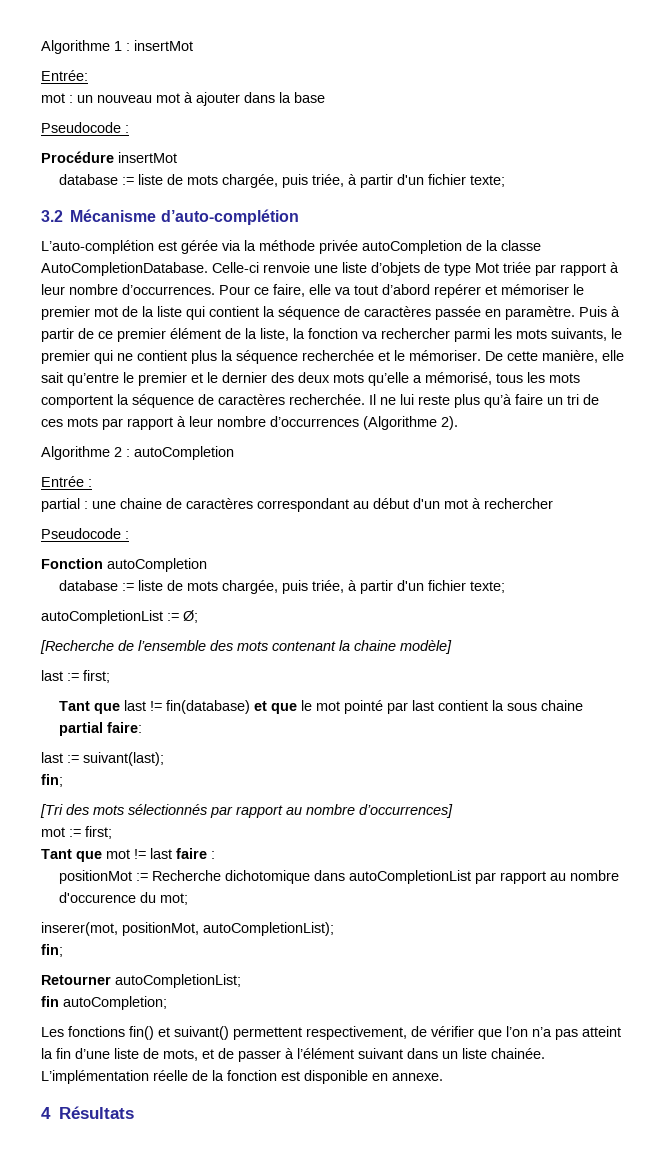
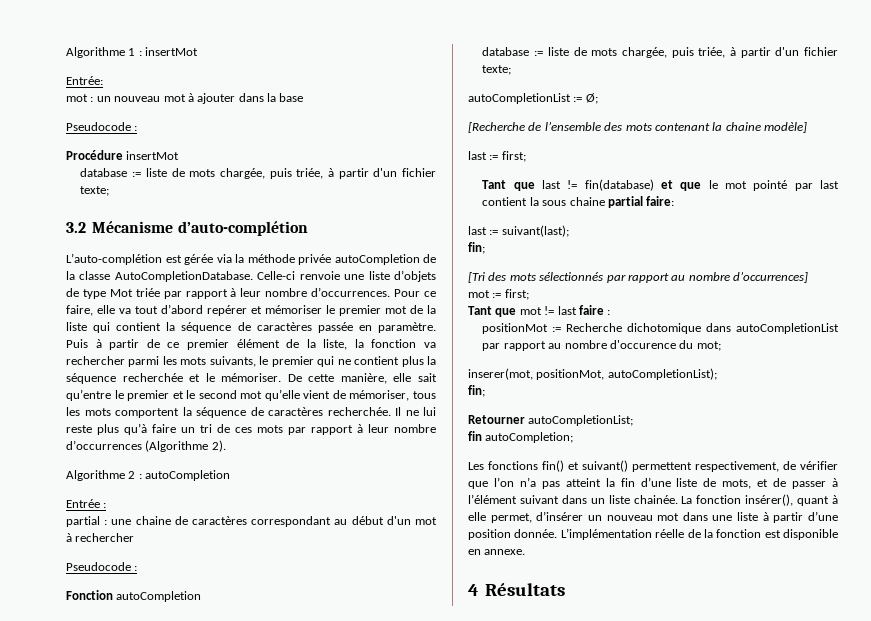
[222,372,492,386] dernier des deux mots qu’elle a mémorisé, -> [198,389,410,401] second mot qu’elle vient de mémoriser,
(545, 1053) none -> [681,494,838,506] [468,511,838,523] [468,529,558,540] La fonction insérer(), quant à elle permet, d’insérer un nouveau mot dans une liste à partir d’une position donnée.

